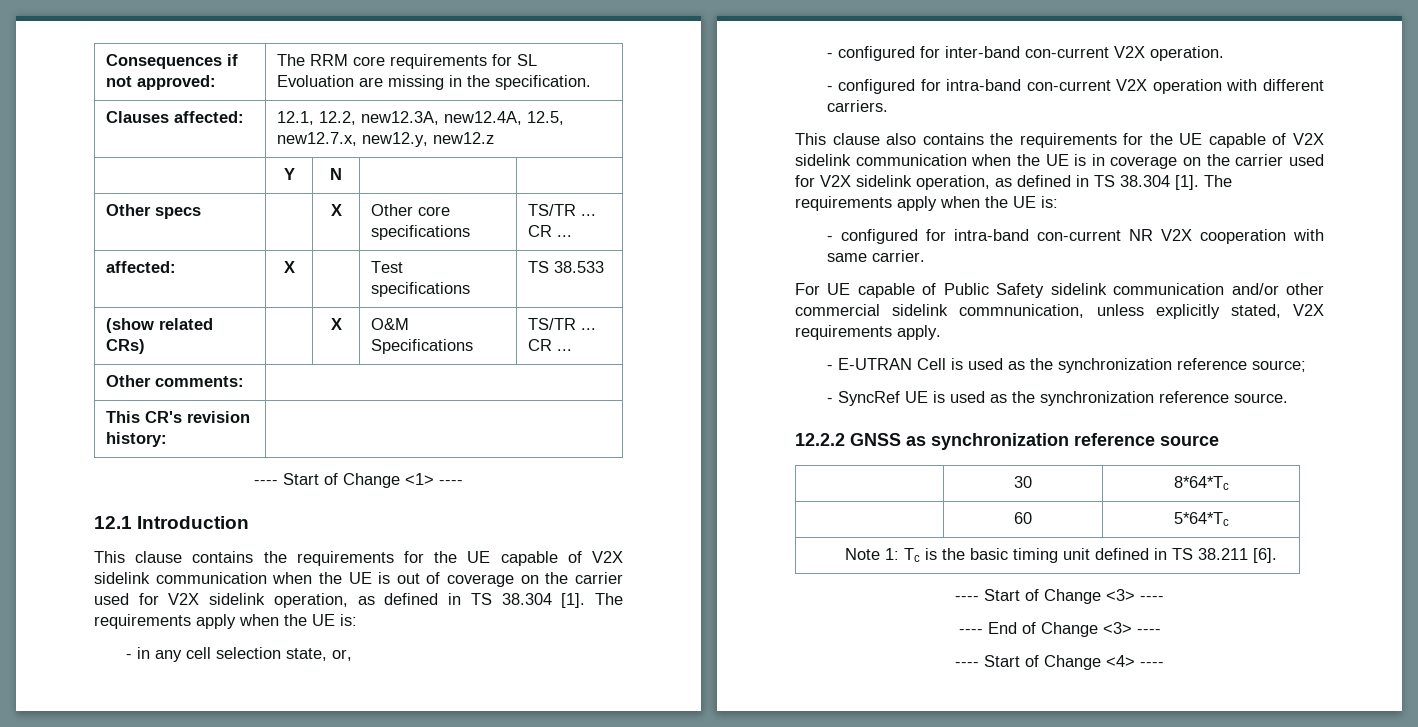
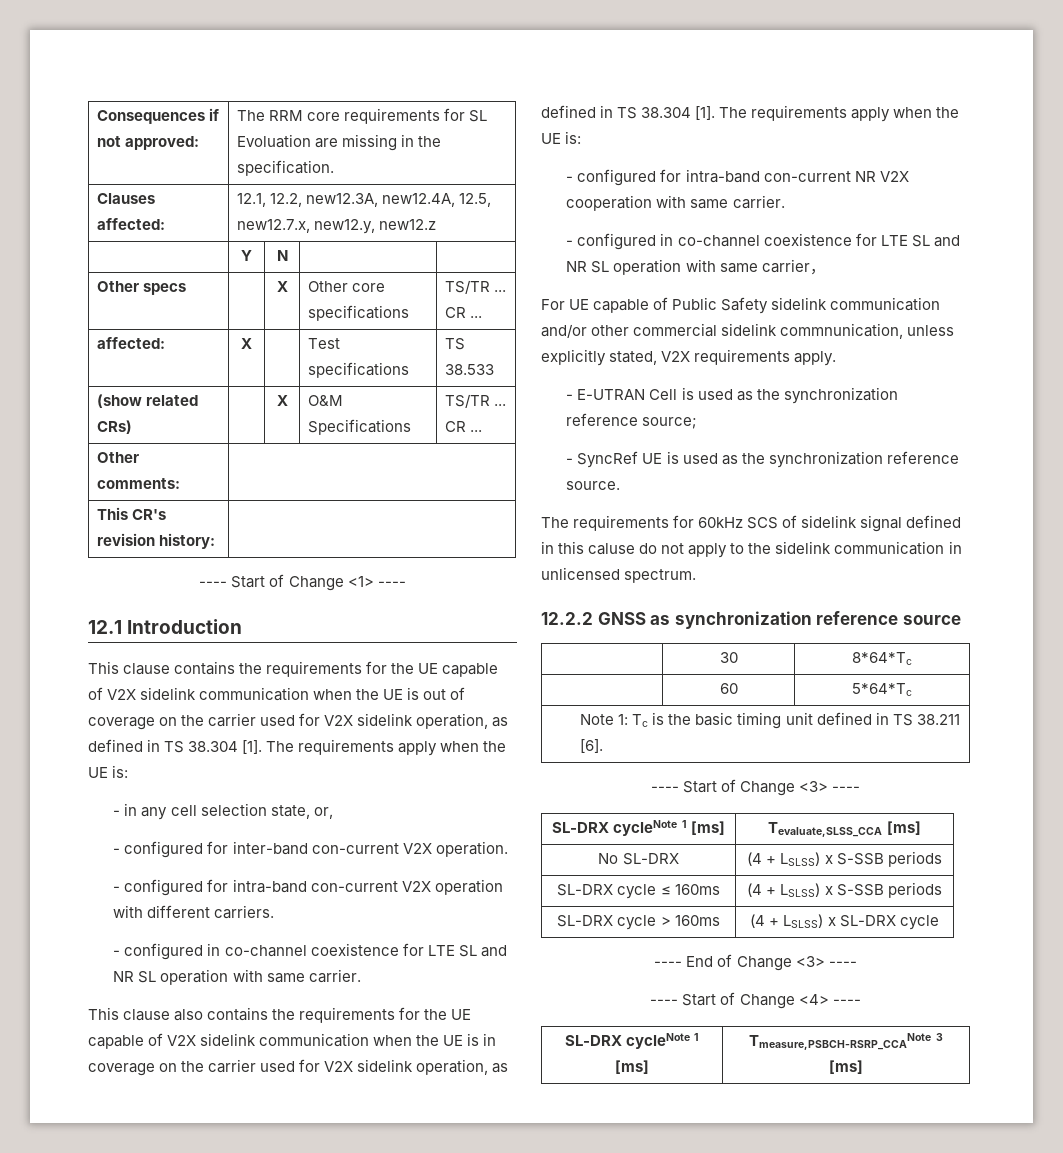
(888, 106) none -> [113,943,507,960] [113,969,361,985] // - configured in co-channel coexistence for LTE SL and NR SL operation with same carrier.
(925, 256) none -> [566,233,960,250] [566,259,825,275] // - configured in co-channel coexistence for LTE SL and NR SL operation with same carrier，
(1288, 398) none -> [541,515,962,532] [541,541,962,558] [541,567,697,583] // The requirements for 60kHz SCS of sidelink signal defined in this caluse do not apply to the sidelink communication in unlicensed spectrum.
(1164, 598) none -> [552,820,725,836] [768,821,921,837] [598,853,679,865] [747,851,942,867] [557,884,720,899] [747,882,942,898] [557,915,720,930] [750,914,939,930] // SL-DRX cycleNote 1 [ms] | Tevaluate,SLSS_CCA [ms] // No SL-DRX | (4 + LSLSS) x S-SSB periods // SL-DRX cycle ≤ 160ms | (4 + LSLSS) x S-SSB periods // SL-DRX cycle > 160ms | (4 + LSLSS) x SL-DRX cycle
(1164, 664) none -> [564,1033,700,1049] [615,1060,649,1074] [749,1033,943,1050] [829,1060,863,1074] // SL-DRX cycleNote 1 [ms] | Tmeasure,PSBCH-RSRP_CCANote 3 [ms]

